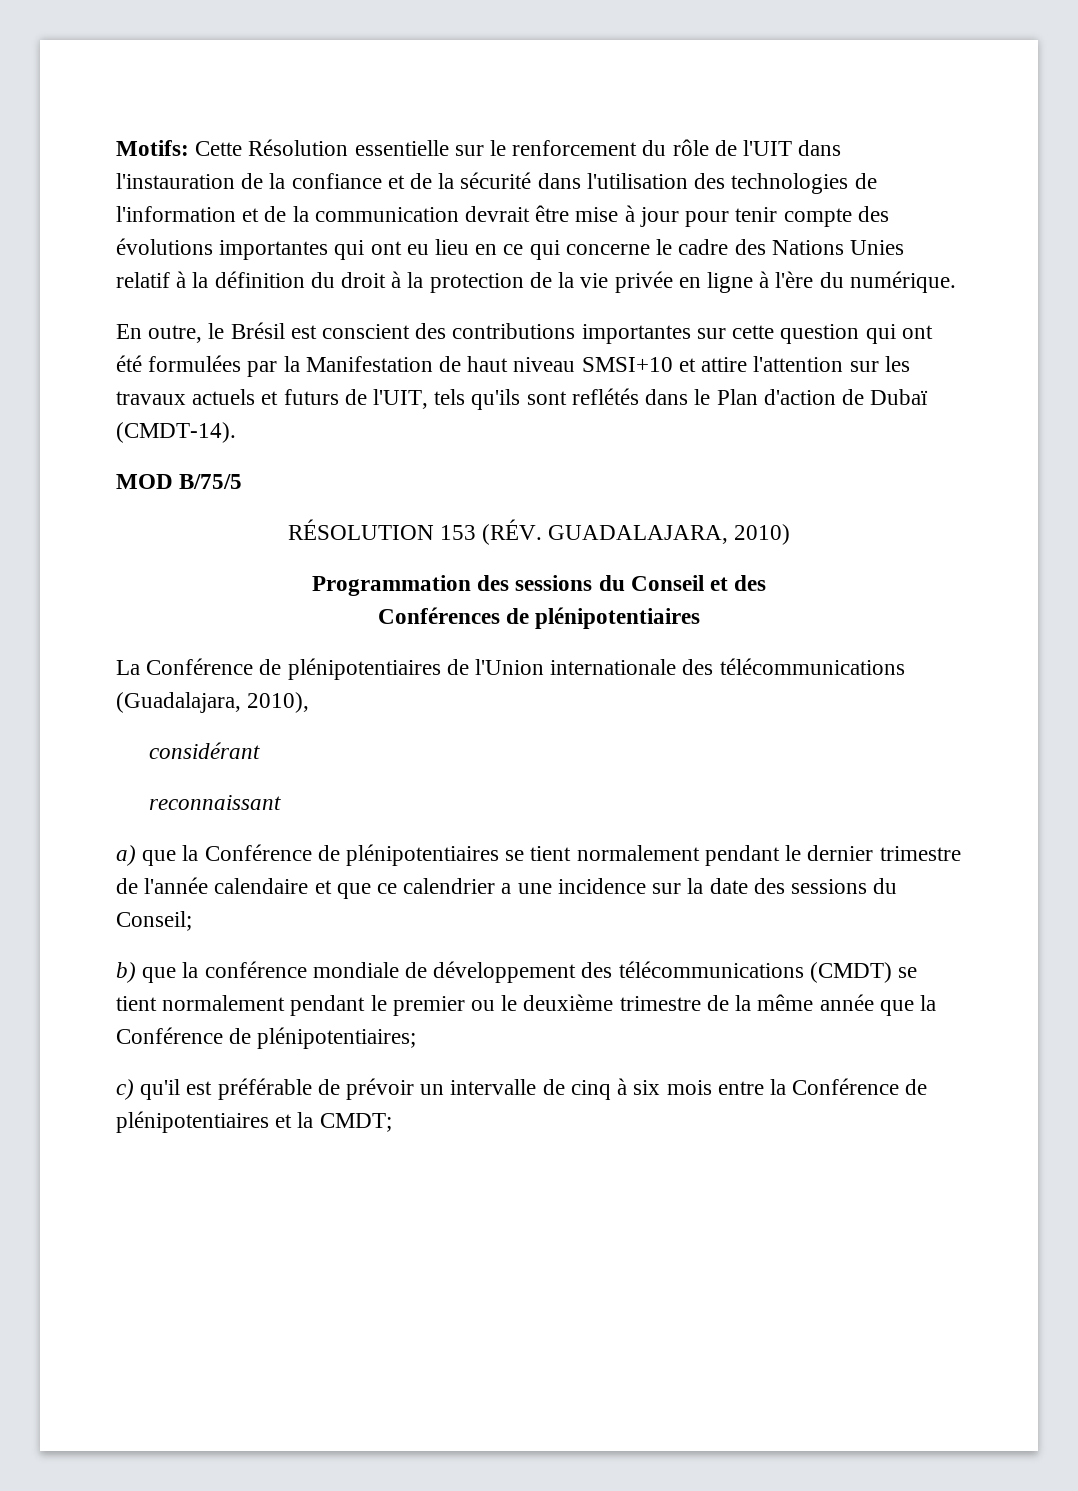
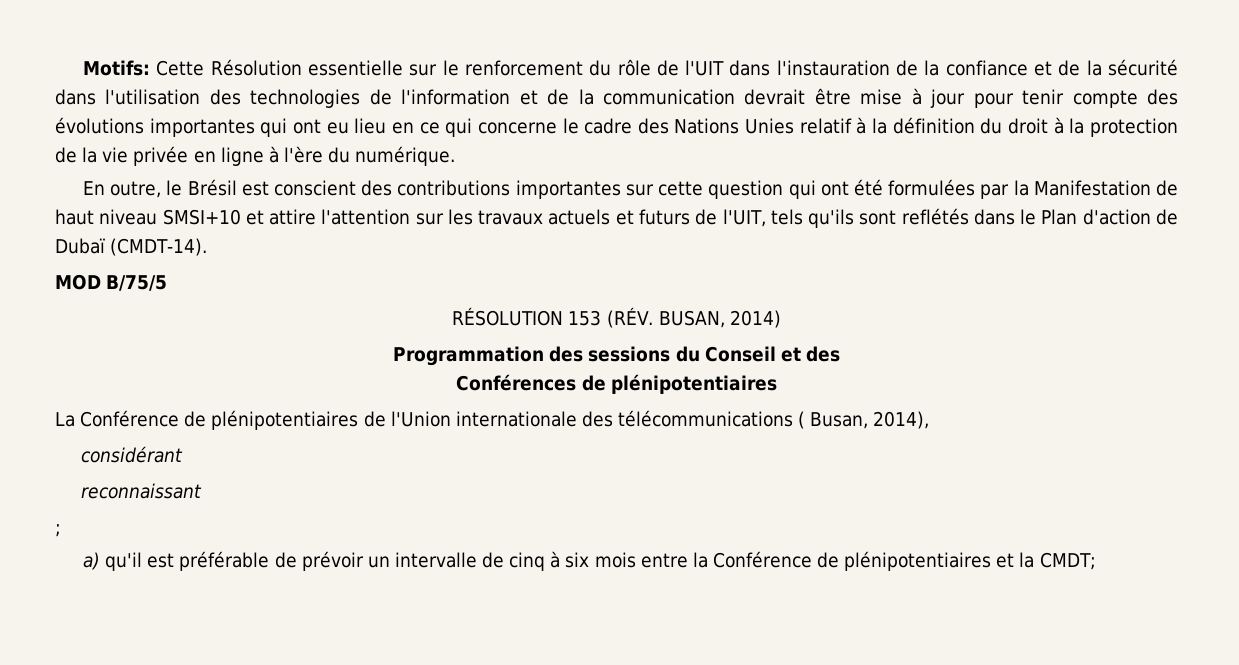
[548,524,791,545] GUADALAJARA, 2010) -> [658,310,781,328] BUSAN, 2014)
[116,692,310,713] (Guadalajara, 2010), -> [798,411,930,429] ( Busan, 2014),
(281, 802) none -> [55,524,61,537] // ;
[142,844,961,866] [116,877,898,899] [116,911,192,931] [116,961,918,983] [116,994,936,1016] [116,1027,417,1049] [116,1079,134,1100] que la Conférence de plénipotentiaires se tient normalement pendant le dernier trimestre de l'année calendaire et que ce calendrier a une incidence sur la date des sessions du Conseil; // b) que la conférence mondiale de développement des télécommunications (CMDT) se tient normalement pendant le premier ou le deuxième trimestre de la même année que la Conférence de plénipotentiaires; // c) -> (100, 561) none

